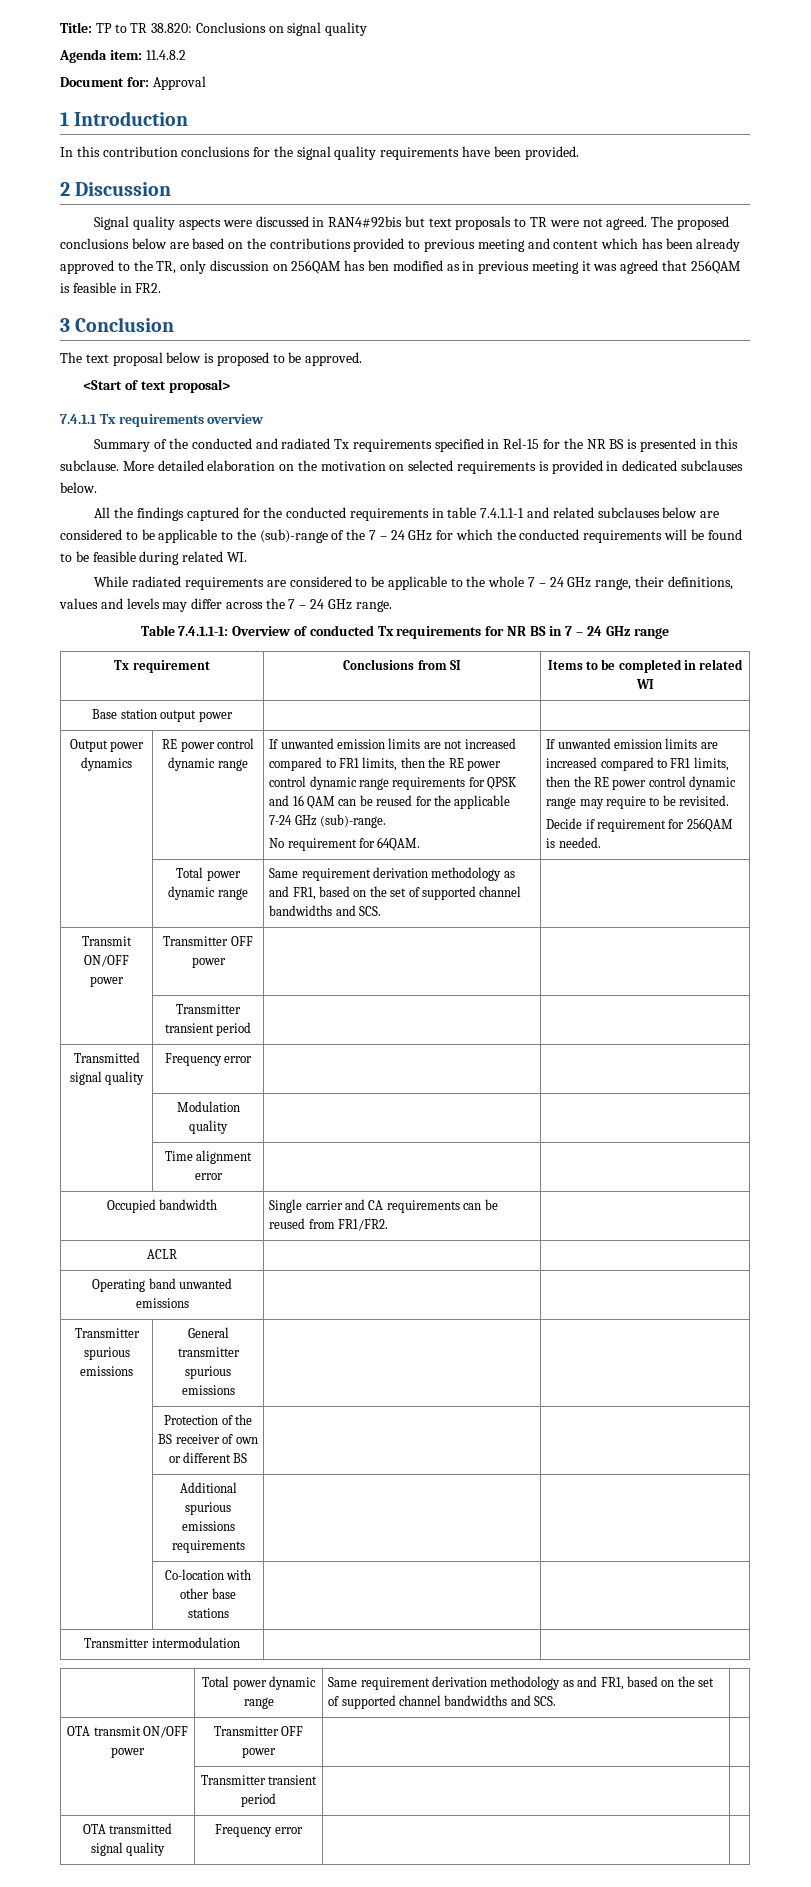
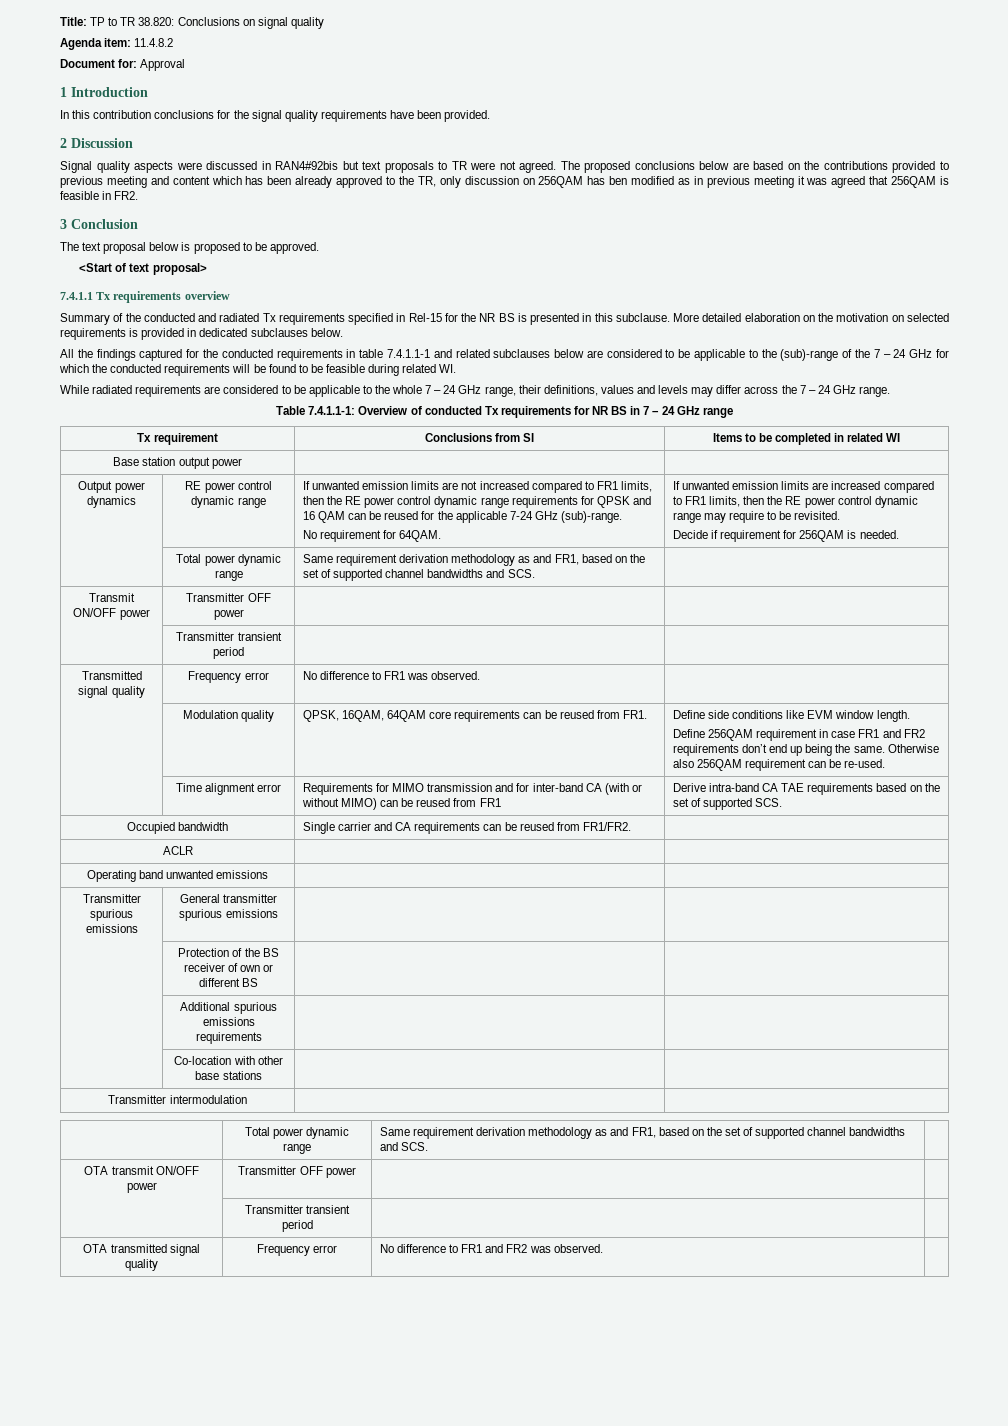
[176,1101,240,1112] [189,1120,228,1134] [164,1150,253,1164] [194,1173,223,1180] | // | Modulation quality | | // | Time alignment error | | -> [302,671,481,680] [182,710,275,722] [302,710,647,722] [672,710,910,722] [672,729,925,741] [672,744,939,756] [672,759,886,771] [175,783,282,795] [302,783,642,795] [301,798,501,810] [672,783,940,795] [672,798,783,810] No difference to FR1 was observed. | // | Modulation quality | QPSK, 16QAM, 64QAM core requirements can be reused from FR1. | Define side conditions like EVM window length. // Define 256QAM requirement in case FR1 and FR2 requirements don’t end up being the same. Otherwise also 256QAM requirement can be re-used. // | Time alignment error | Requirements for MIMO transmission and for inter-band CA (with or without MIMO) can be reused from FR1 | Derive intra-band CA TAE requirements based on the set of supported SCS.
(303, 1830) none -> [379,1244,603,1253] No difference to FR1 and FR2 was observed.

